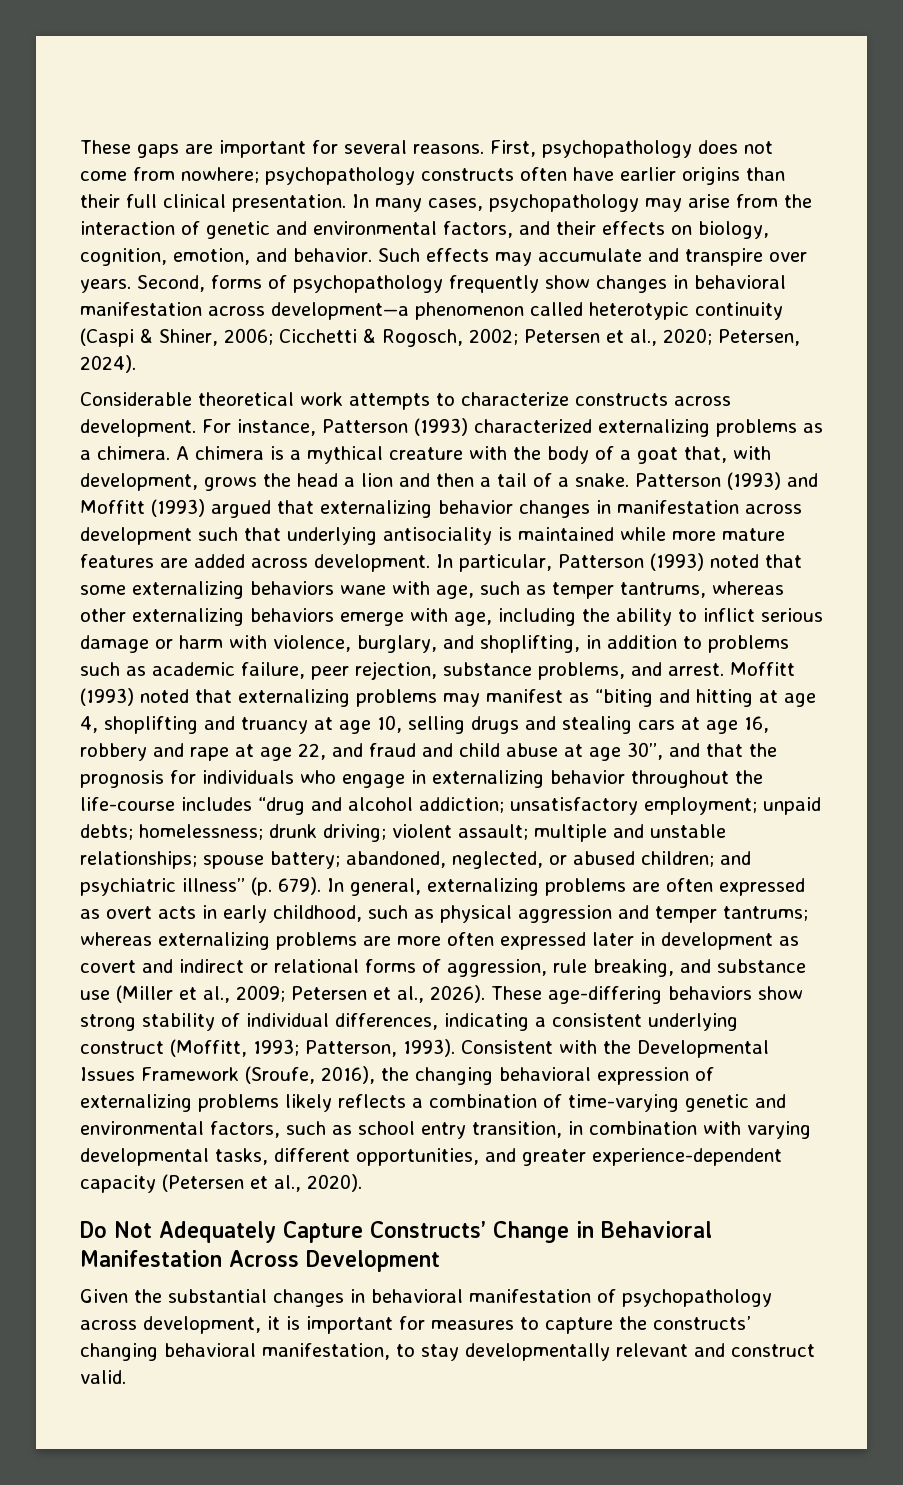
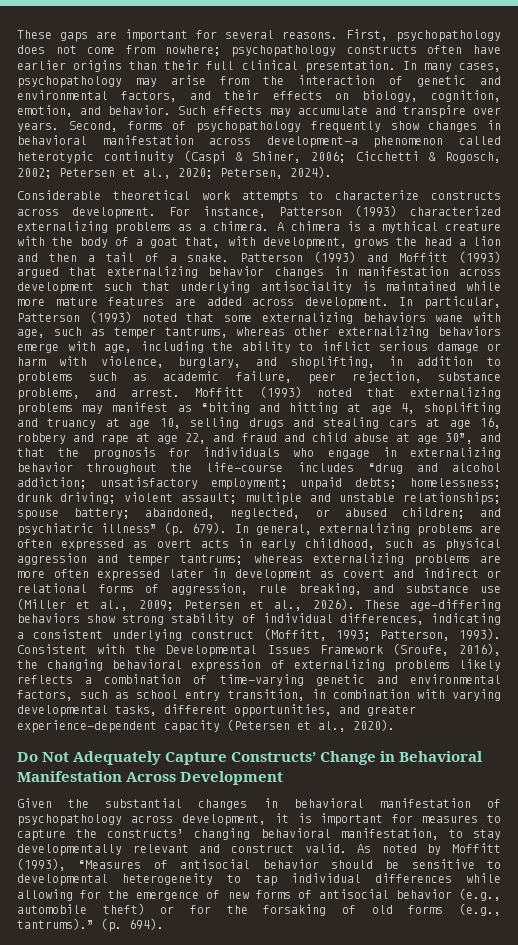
(126, 1377) none -> [357,843,501,855] [17,858,501,871] [17,873,502,886] [17,888,502,901] [17,903,502,916] [17,918,164,932] As noted by Moffitt (1993), “Measures of antisocial behavior should be sensitive to developmental heterogeneity to tap individual differences while allowing for the emergence of new forms of antisocial behavior (e.g., automobile theft) or for the forsaking of old forms (e.g., tantrums).” (p. 694).

